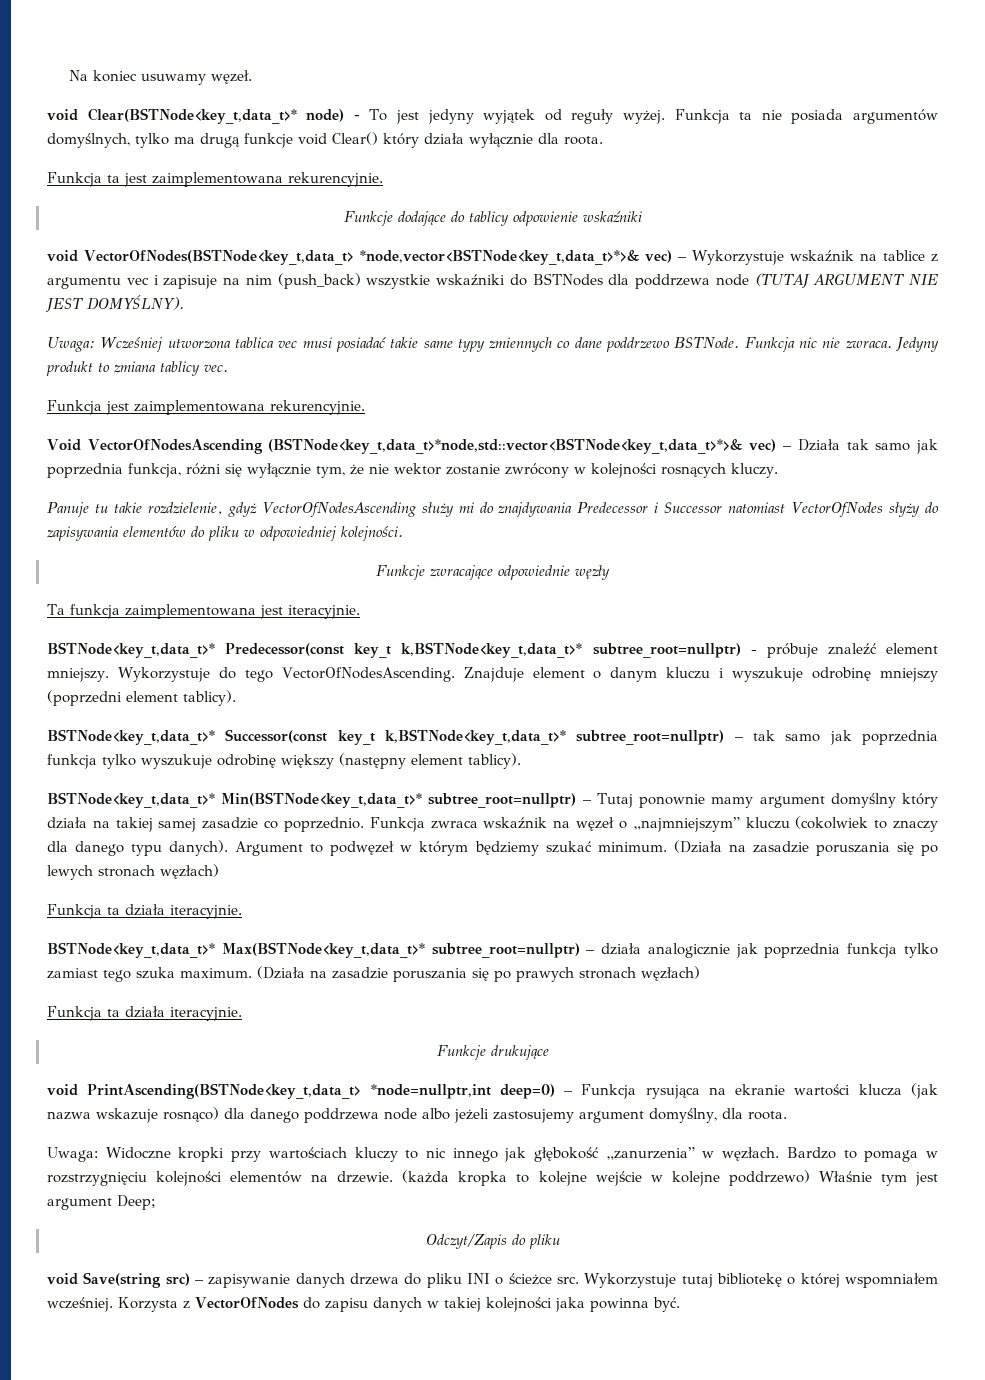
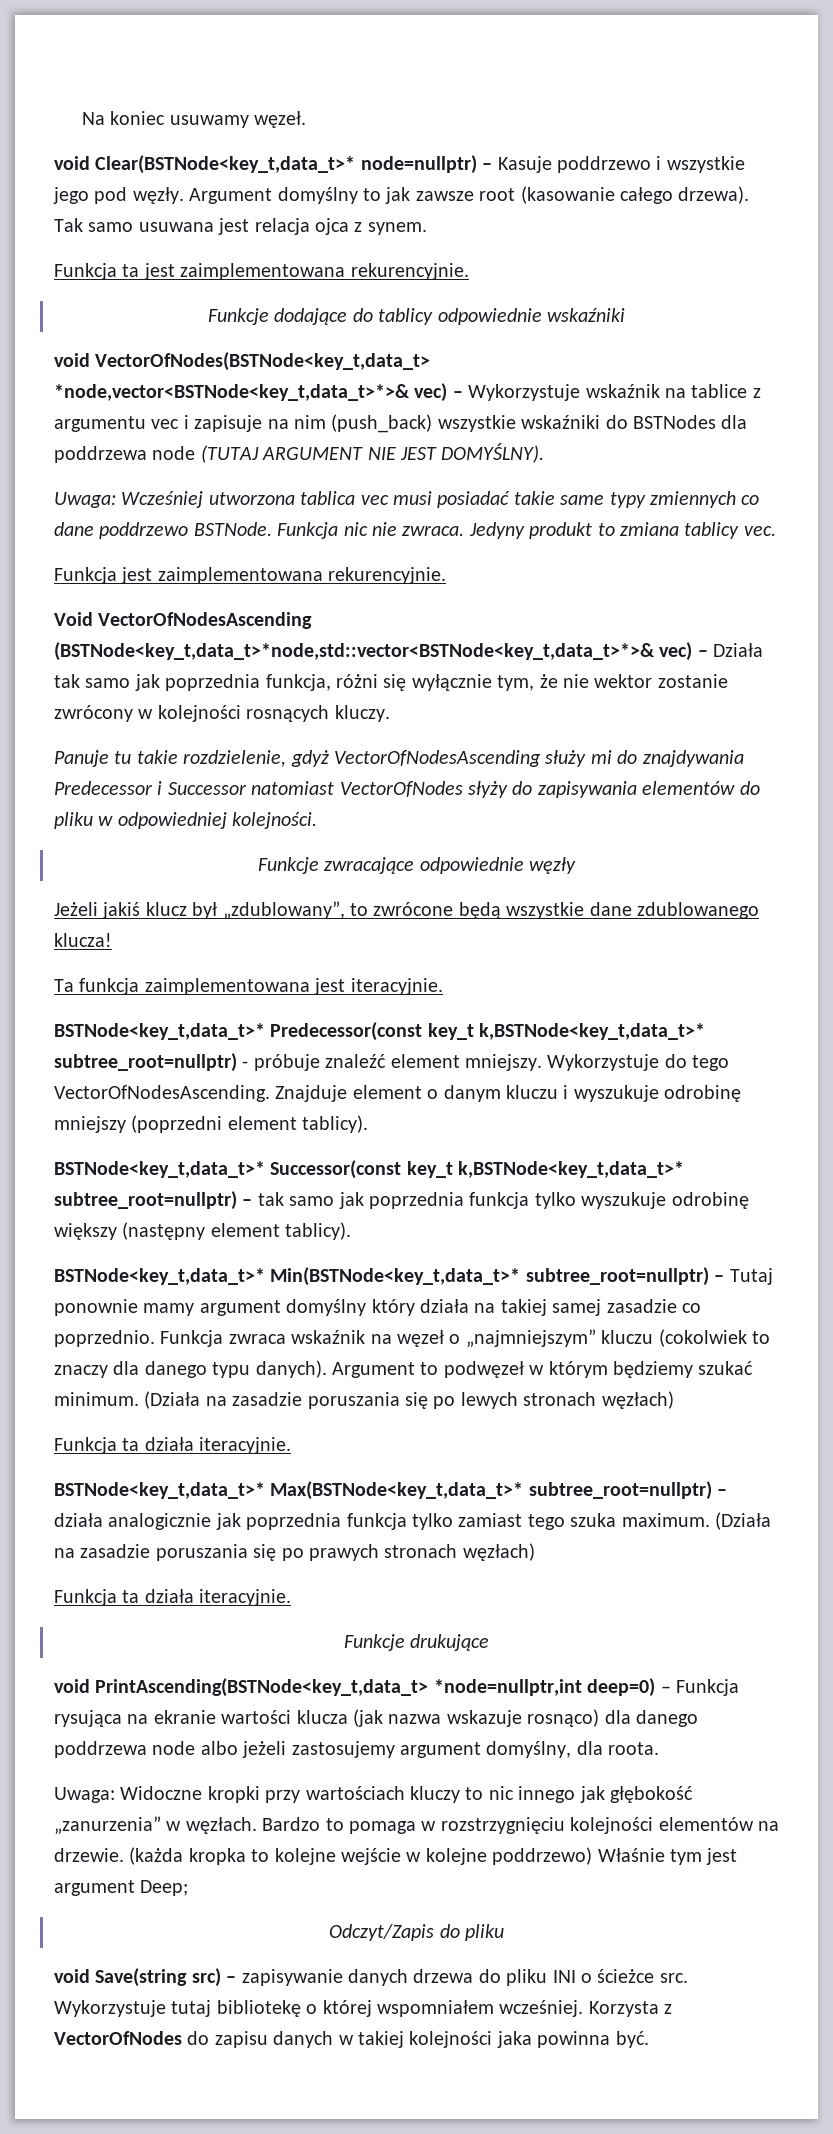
[306,109,939,124] [47,132,603,148] node) - To jest jedyny wyjątek od reguły wyżej. Funkcja ta nie posiada argumentów domyślnych, tylko ma drugą funkcje void Clear() który działa wyłącznie dla roota. -> [360,155,745,174] [53,186,750,204] [54,218,427,235] node=nullptr) – Kasuje poddrzewo i wszystkie jego pod węzły. Argument domyślny to jak zawsze root (kasowanie całego drzewa). Tak samo usuwana jest relacja ojca z synem.
[512,211,578,226] odpowienie -> [437,308,542,325] odpowiednie
(610, 572) none -> [54,901,759,920] [54,933,112,947] // Jeżeli jakiś klucz był „zdublowany”, to zwrócone będą wszystkie dane zdublowanego klucza!

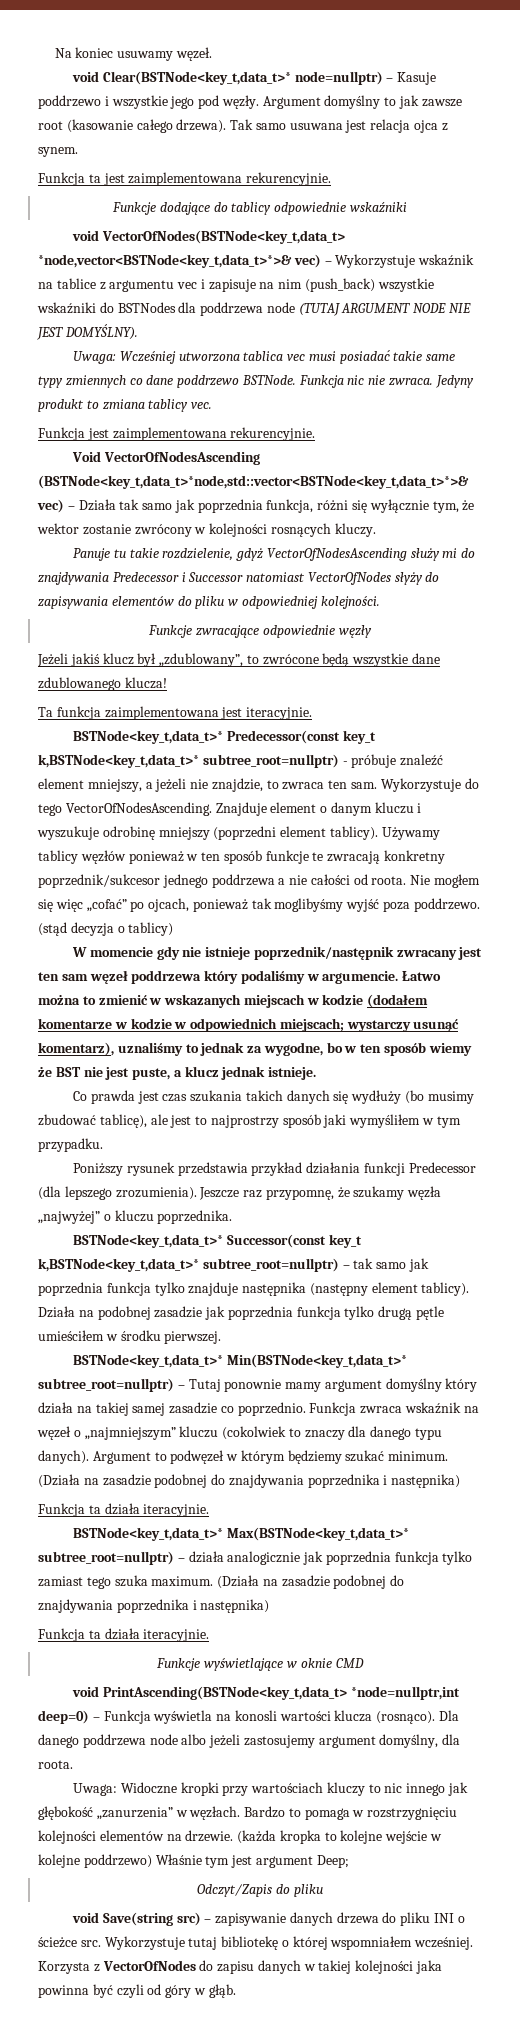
(364, 453) none -> [413,303,447,313] NODE
[562,674,589,688] nie -> (475, 505) none
[464,1054,542,1071] mniejszy. -> [87,778,378,792] mniejszy, a jeżeli nie znajdzie, to zwraca ten sam.
(369, 1124) none -> [381,827,440,840] [38,850,446,864] [38,874,481,888] [38,898,480,912] [38,922,174,936] [71,946,483,960] [38,970,442,984] [38,994,429,1008] [38,1018,460,1032] [38,1042,472,1056] [38,1066,317,1080] [72,1090,474,1104] [38,1114,461,1128] [38,1138,103,1152] [72,1162,476,1176] [38,1186,442,1200] [38,1210,233,1224] Używamy tablicy węzłów ponieważ w ten sposób funkcje te zwracają konkretny poprzednik/sukcesor jednego poddrzewa a nie całości od roota. Nie mogłem się więc „cofać” po ojcach, ponieważ tak moglibyśmy wyjść poza poddrzewo. (stąd decyzja o tablicy) // W momencie gdy nie istnieje poprzednik/następnik zwracany jest ten sam węzeł poddrzewa który podaliśmy w argumencie. Łatwo można to zmienić w wskazanych miejscach w kodzie (dodałem komentarze w kodzie w odpowiednich miejscach; wystarczy usunąć komentarz), uznaliśmy to jednak za wygodne, bo w ten sposób wiemy że BST nie jest puste, a klucz jednak istnieje. // Co prawda jest czas szukania takich danych się wydłuży (bo musimy zbudować tablicę), ale jest to najprostrzy sposób jaki wymyśliłem w tym przypadku. // Poniższy rysunek przedstawia przykład działania funkcji Predecessor (dla lepszego zrozumienia). Jeszcze raz przypomnę, że szukamy węzła „najwyżej” o kluczu poprzednika.
[581,1192,749,1209] [54,1223,117,1240] wyszukuje odrobinę większy -> [188,1282,307,1296] znajduje następnika
(352, 1231) none -> [38,1306,445,1320] [38,1330,222,1344] Działa na podobnej zasadzie jak poprzednia funkcja tylko drugą pętle umieściłem w środku pierwszej.
[307,1391,674,1409] poruszania się po lewych stronach węzłach) -> [154,1474,461,1488] podobnej do znajdywania poprzednika i następnika)
[155,1543,535,1561] poruszania się po prawych stronach węzłach) -> [333,1575,405,1589] [38,1599,270,1613] podobnej do znajdywania poprzednika i następnika)
[410,1634,490,1651] drukujące -> [204,1658,364,1671] wyświetlające w oknie CMD
[54,1709,631,1727] rysująca na ekranie wartości klucza (jak nazwa wskazuje rosnąco) dla -> [153,1710,460,1724] wyświetla na konosli wartości klucza (rosnąco). Dla
[615,2031,649,2048] być. -> [92,1984,236,1998] być czyli od góry w głąb.

